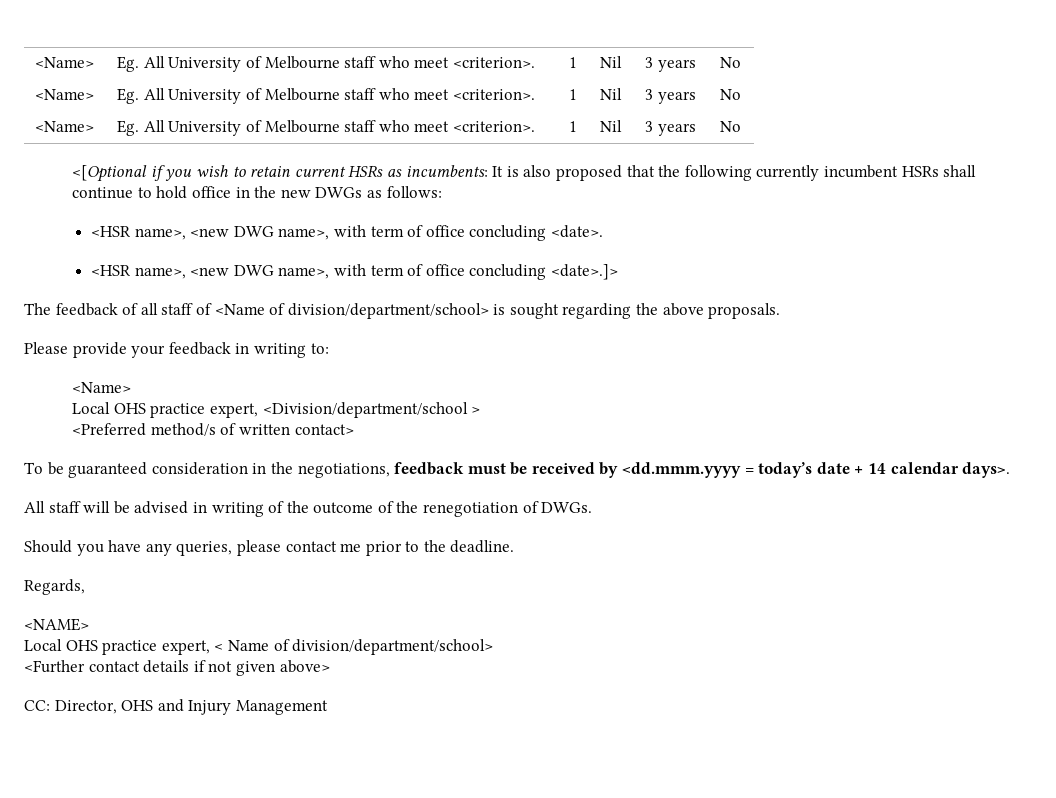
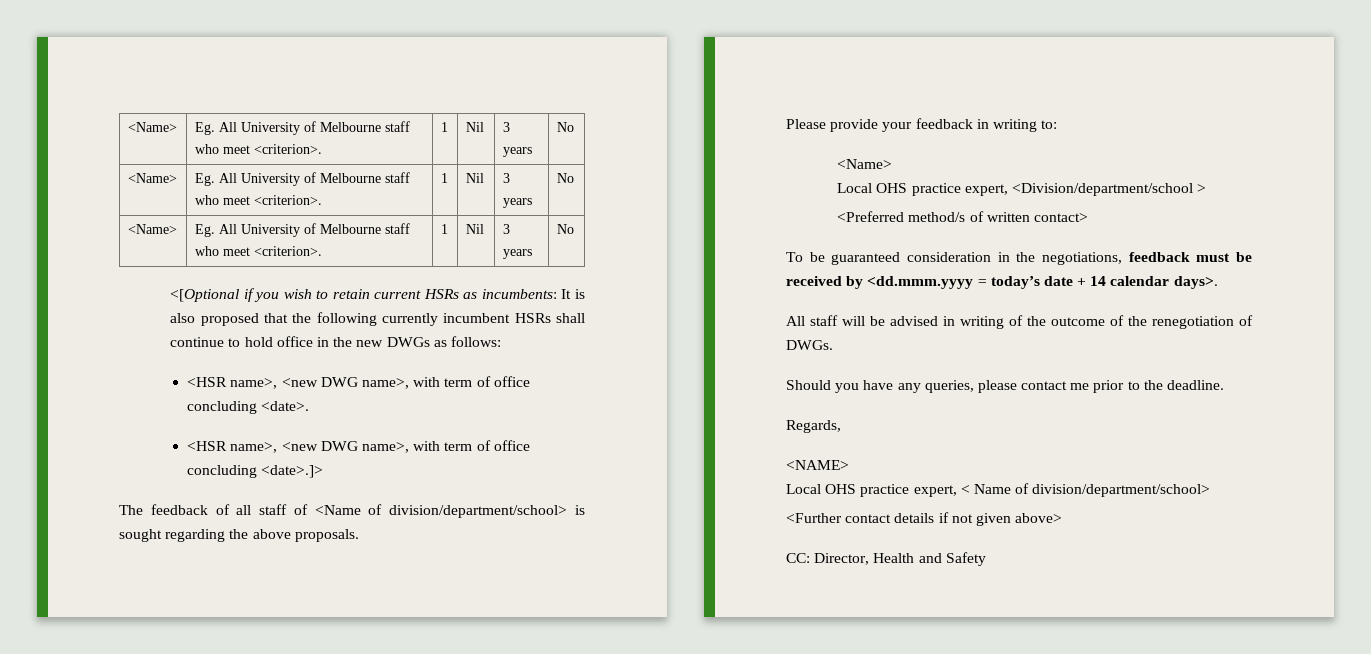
[121,699,328,715] OHS and Injury Management -> [873,552,986,566] Health and Safety

